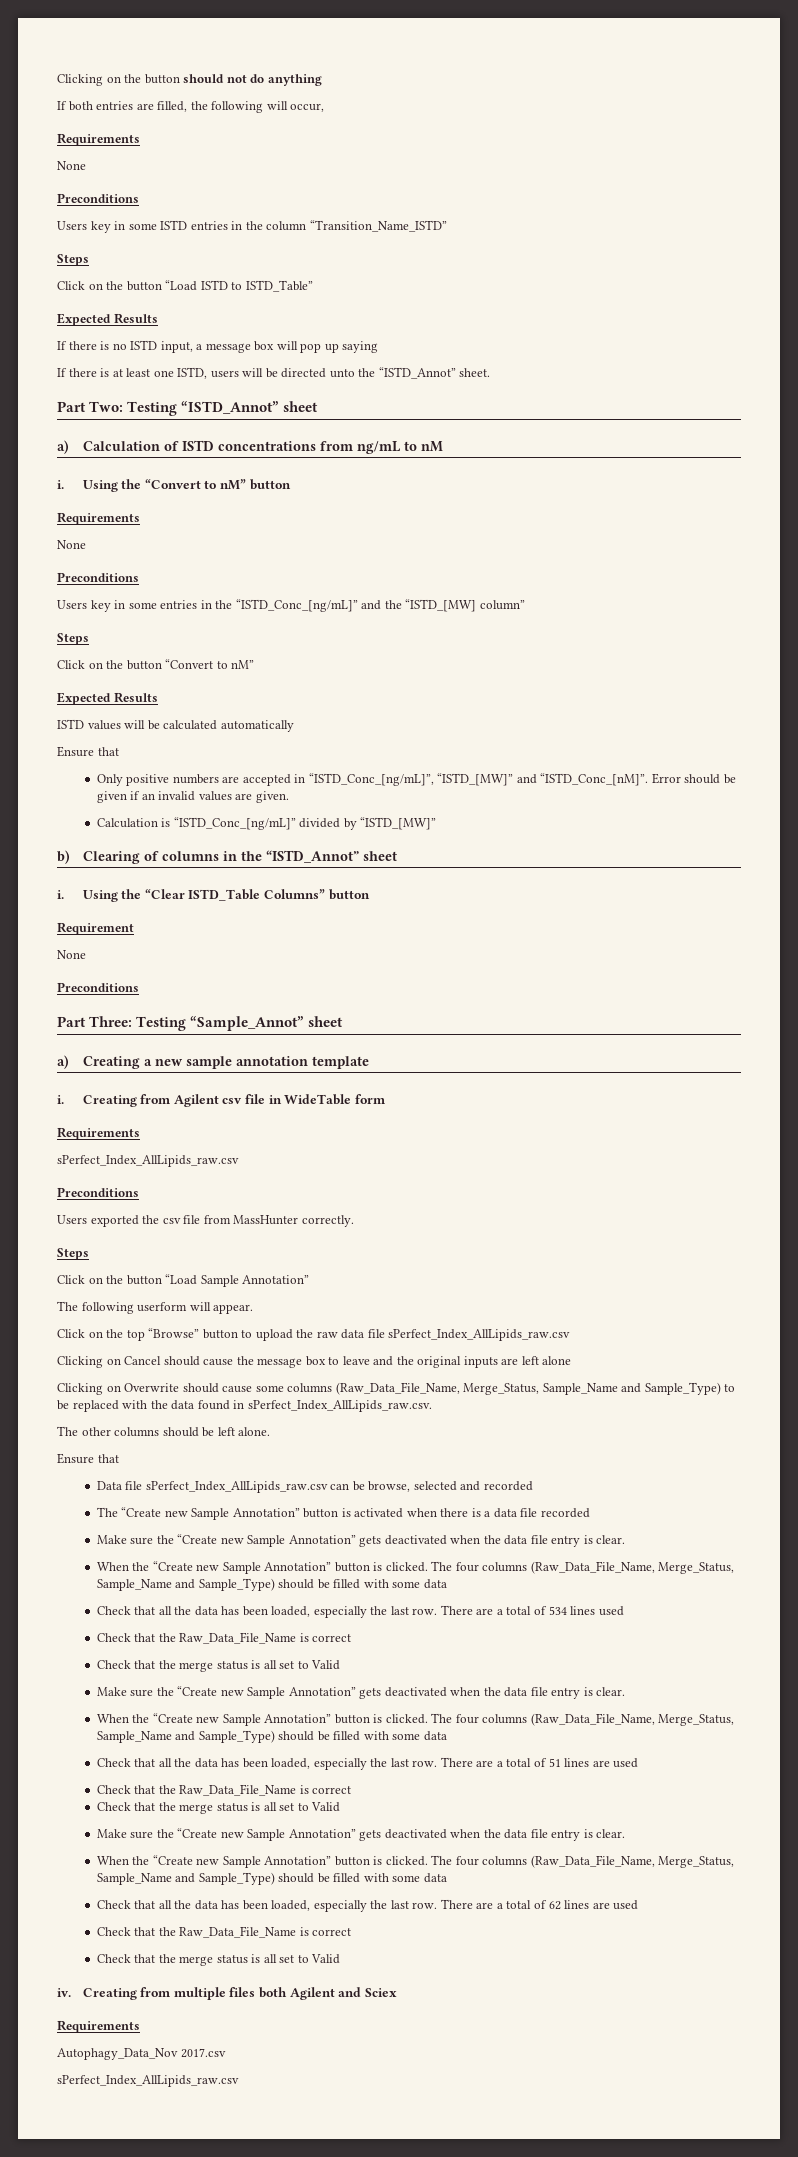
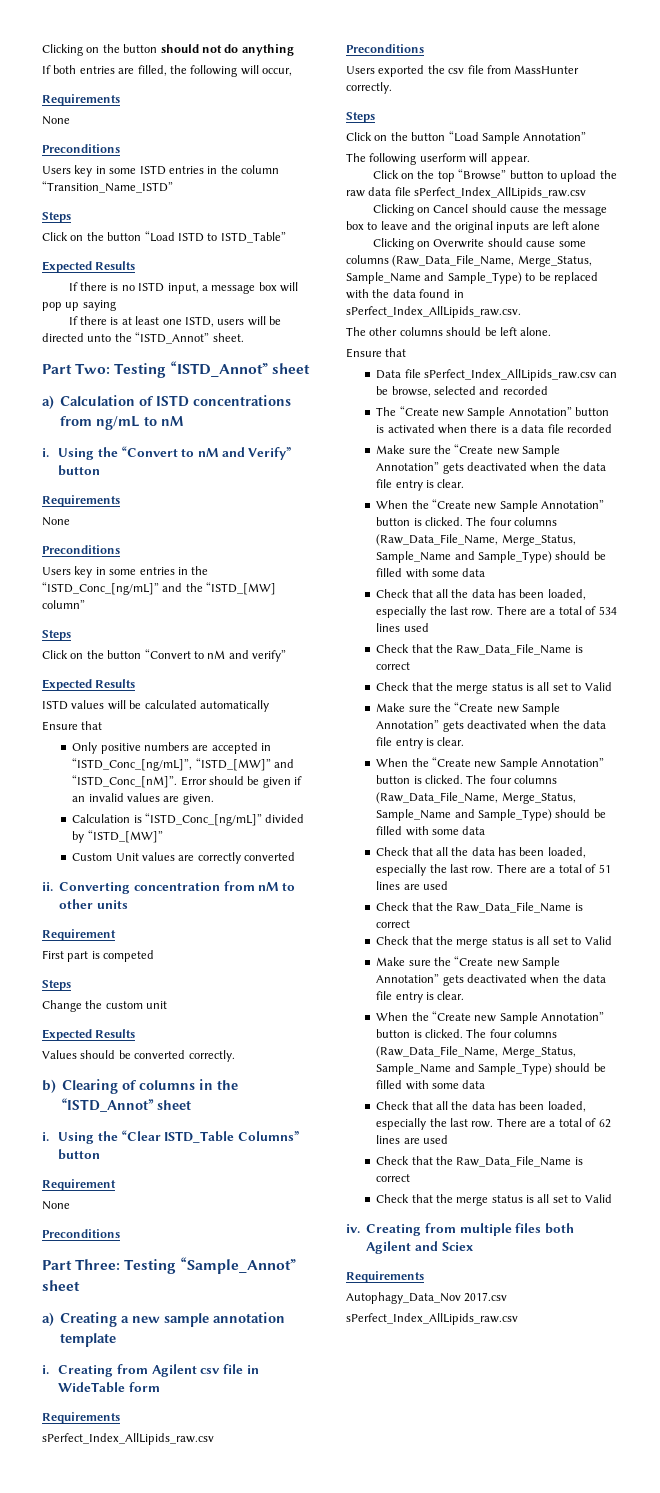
[220,479,247,490] nM” -> [197,447,292,460] nM and Verify”
[231,660,255,669] nM” -> [207,650,286,662] nM and verify”
(437, 823) none -> [72,852,296,864] [42,881,295,894] [59,899,128,909] [42,929,116,941] [42,950,155,962] [42,980,71,991] [42,1000,168,1012] [42,1029,136,1041] [42,1050,235,1062] // Custom Unit values are correctly converted // ii. Converting concentration from nM to other units // Requirement // First part is competed // Steps // Change the custom unit // Expected Results // Values should be converted correctly.

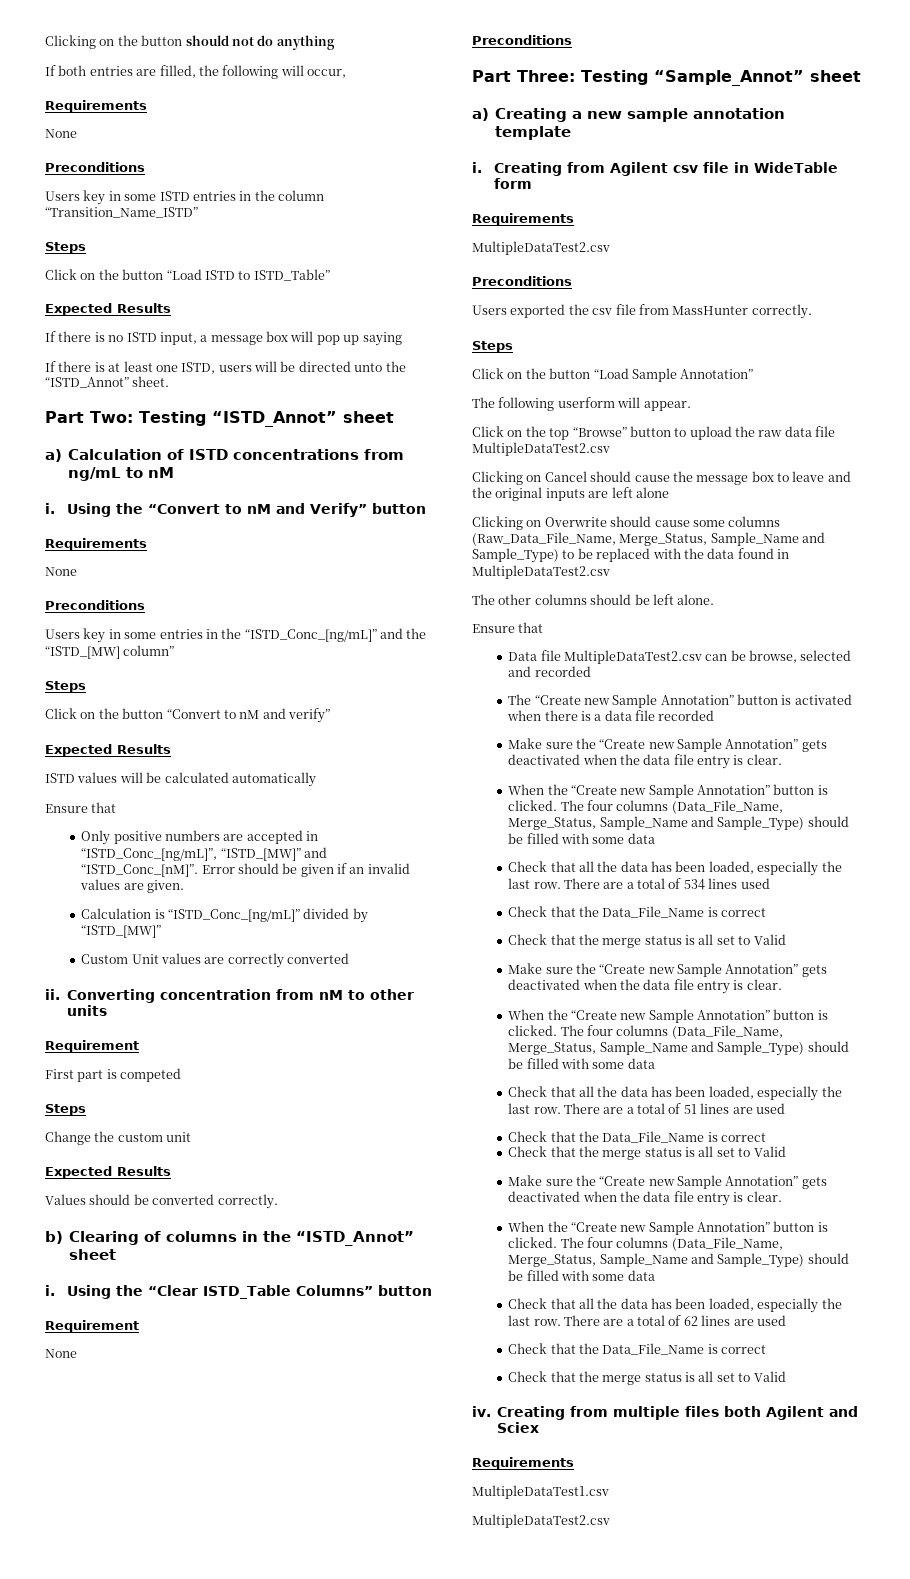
[42,1433,214,1445] sPerfect_Index_AllLipids_raw.csv -> [472,241,610,255] MultipleDataTest2.csv
[414,187,587,199] sPerfect_Index_AllLipids_raw.csv -> [472,442,610,456] MultipleDataTest2.csv
[346,306,521,318] sPerfect_Index_AllLipids_raw.csv. -> [472,565,610,579] MultipleDataTest2.csv
[423,369,596,381] sPerfect_Index_AllLipids_raw.csv -> [563,650,702,664] MultipleDataTest2.csv
[376,534,499,546] (Raw_Data_File_Name, -> [671,800,783,814] (Data_File_Name,
[456,644,572,655] Raw_Data_File_Name -> [602,906,705,918] Data_File_Name
[376,792,499,804] (Raw_Data_File_Name, -> [671,1025,783,1039] (Data_File_Name,
[456,902,572,913] Raw_Data_File_Name -> [602,1131,705,1143] Data_File_Name
[376,1046,499,1058] (Raw_Data_File_Name, -> [671,1237,783,1251] (Data_File_Name,
[456,1156,572,1167] Raw_Data_File_Name -> [602,1343,705,1355] Data_File_Name
[346,1292,508,1304] [346,1313,518,1325] Autophagy_Data_Nov 2017.csv // sPerfect_Index_AllLipids_raw.csv -> [472,1485,609,1499] [472,1514,610,1528] MultipleDataTest1.csv // MultipleDataTest2.csv

